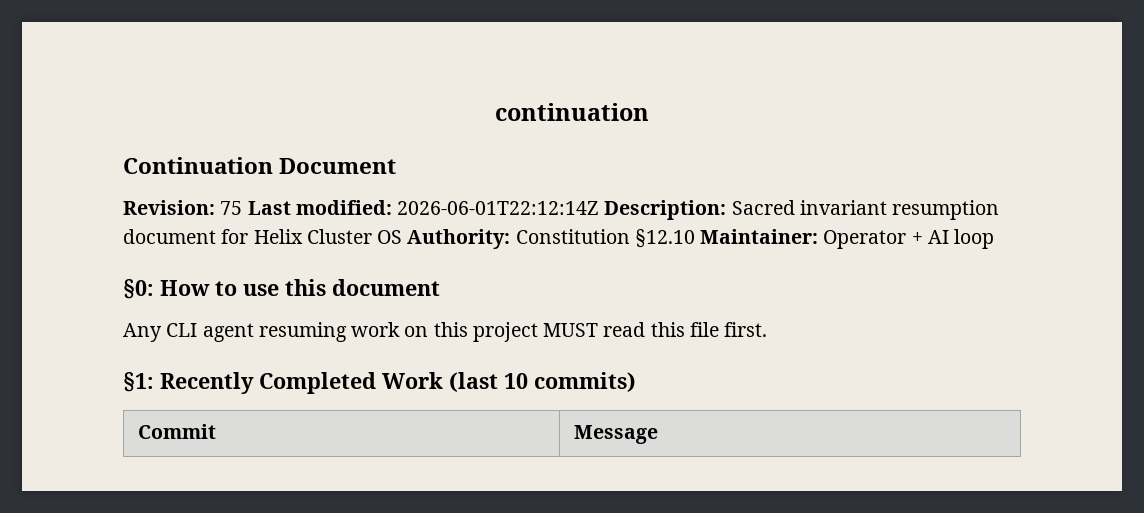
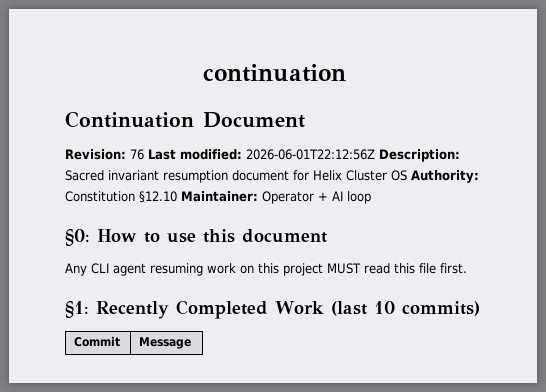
[220,201,243,215] 75 -> [130,149,144,160] 76
[397,201,600,215] 2026-06-01T22:12:14Z -> [246,149,375,160] 2026-06-01T22:12:56Z

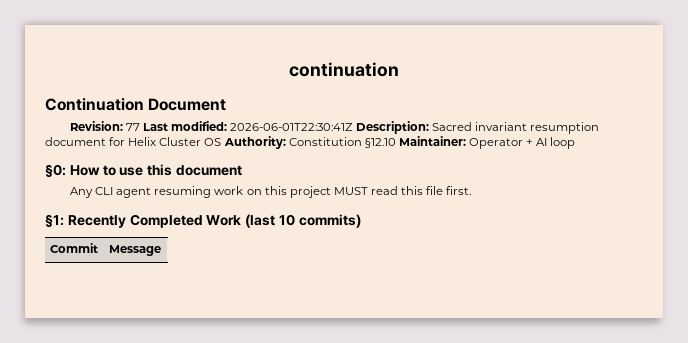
[130,149,144,160] 76 -> [126,123,141,131] 77
[246,149,375,160] 2026-06-01T22:12:56Z -> [230,123,354,131] 2026-06-01T22:30:41Z

